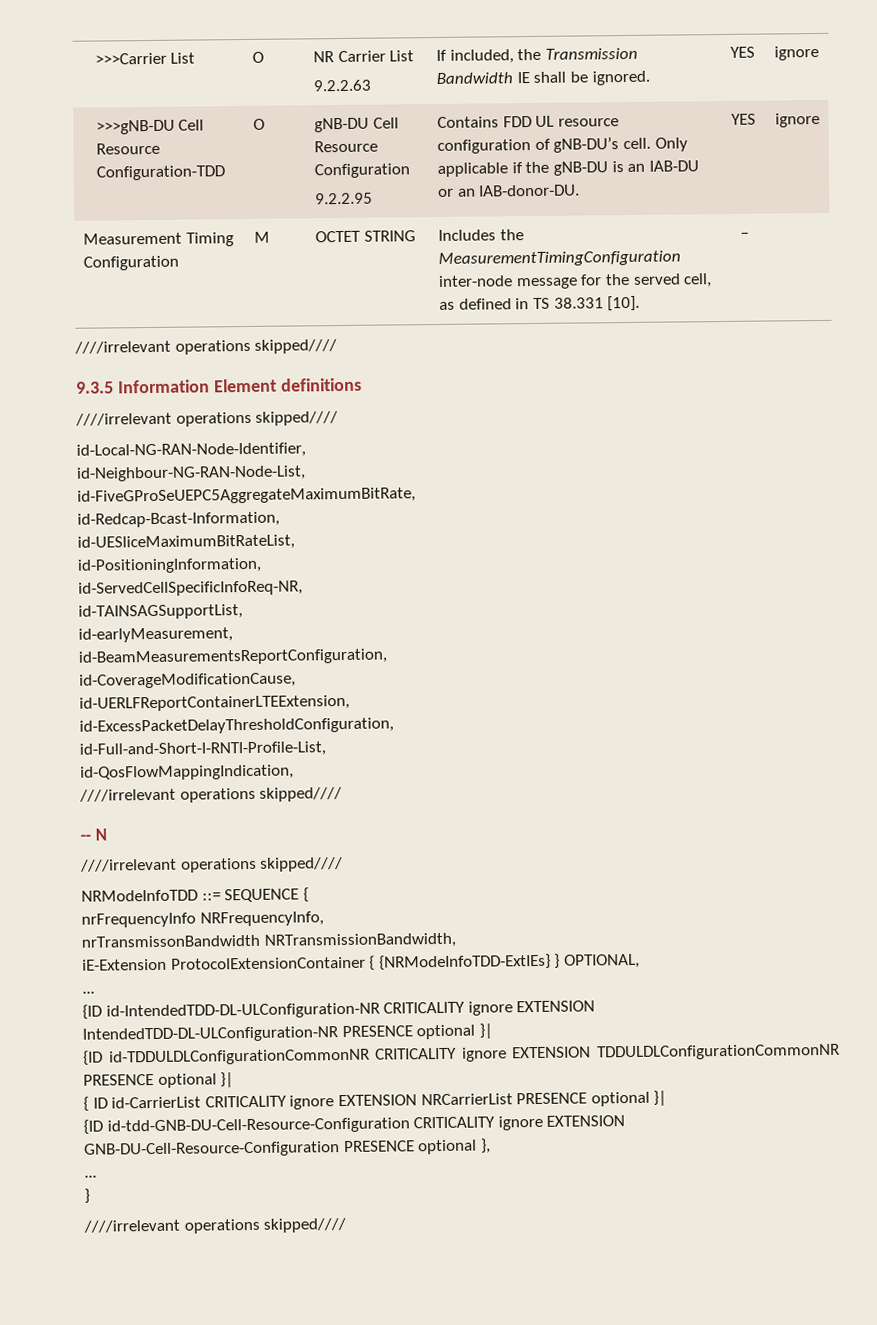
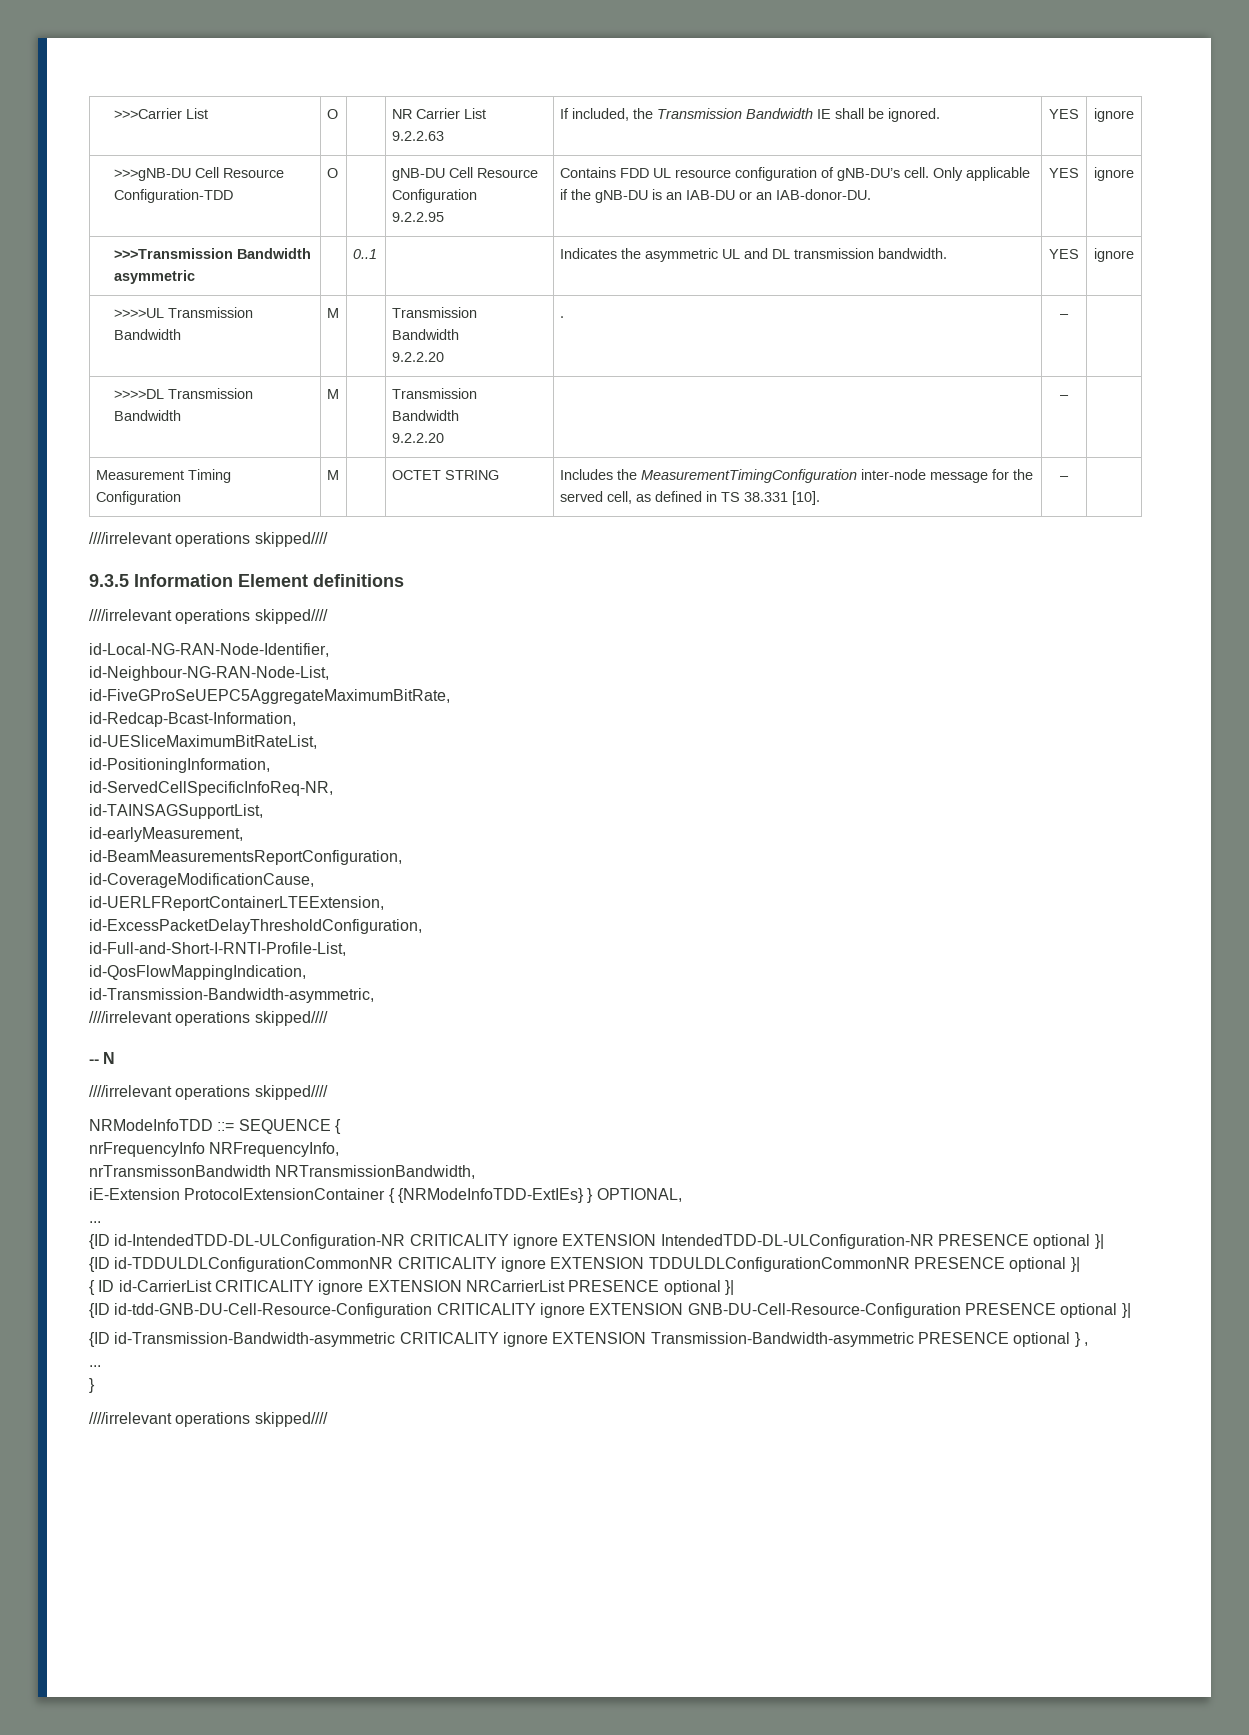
(820, 120) none -> [113,248,311,259] [113,270,195,284] [352,249,377,259] [559,248,947,262] [1049,249,1079,259] [1094,248,1134,262] [113,307,253,318] [113,329,181,340] [326,308,339,318] [391,307,477,318] [391,329,459,340] [391,352,444,362] [559,316,564,318] [1060,314,1069,318] [113,388,253,399] [113,410,181,421] [326,389,339,399] [391,388,477,399] [391,410,459,421] [391,433,444,443] [1060,395,1069,399] // >>>Transmission Bandwidth asymmetric | | 0..1 | | Indicates the asymmetric UL and DL transmission bandwidth. | YES | ignore // >>>>UL Transmission Bandwidth | M | | Transmission Bandwidth // 9.2.2.20 | . | – | // >>>>DL Transmission Bandwidth | M | | Transmission Bandwidth // 9.2.2.20 | | – |
(294, 772) none -> [89,988,374,1003] // id-Transmission-Bandwidth-asymmetric,
[479,1138,491,1154] }, -> [1121,1303,1131,1318] [89,1332,1088,1347] }| // {ID id-Transmission-Bandwidth-asymmetric CRITICALITY ignore EXTENSION Transmission-Bandwidth-asymmetric PRESENCE optional } ,

